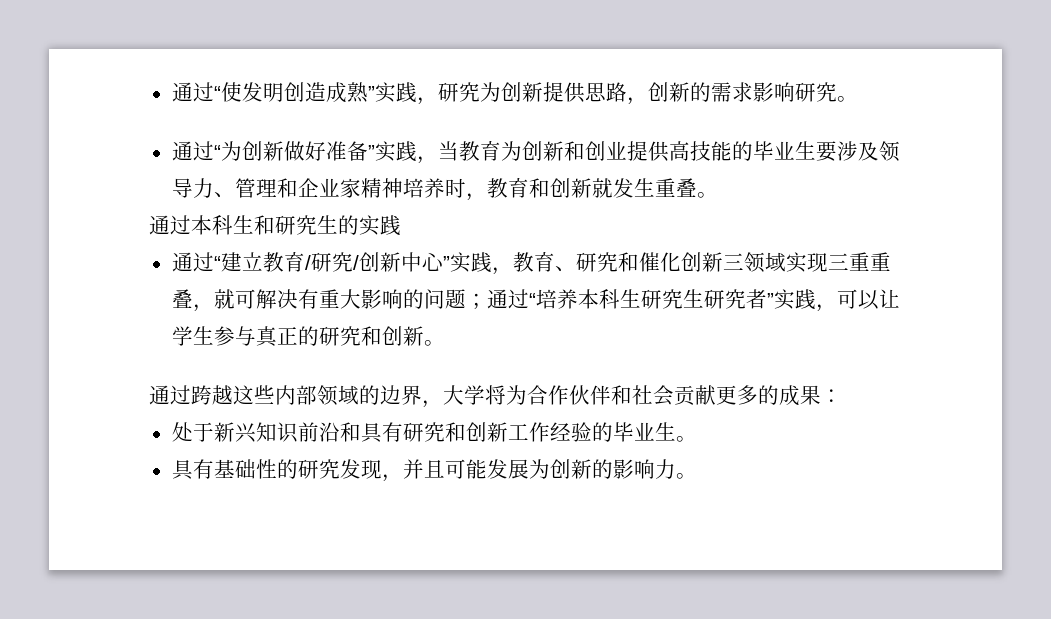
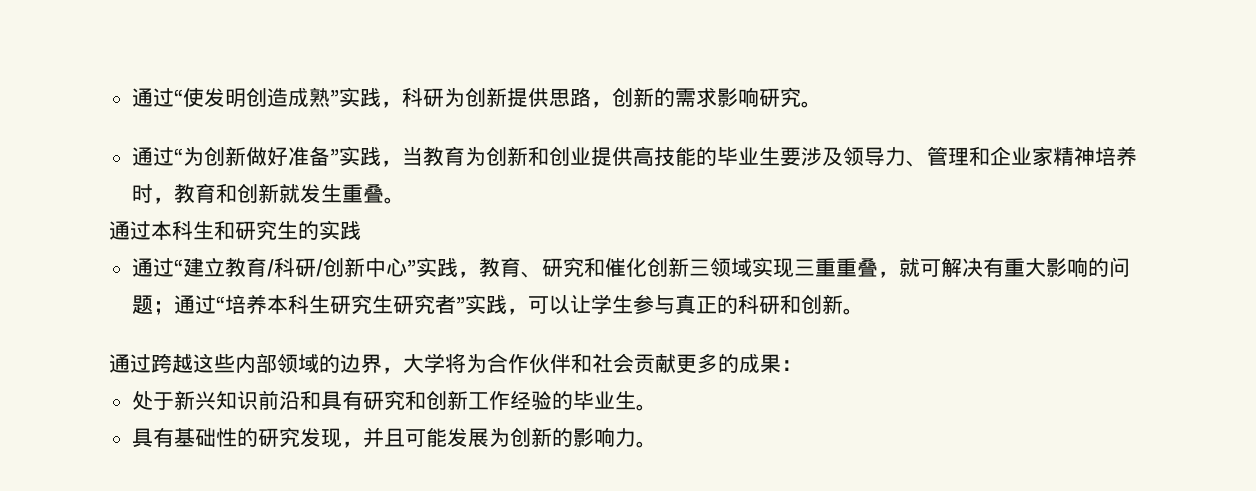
[437,82,480,102] 研究 -> [401,87,444,107] 科研
[310,252,353,272] 研究 -> [273,257,316,277] 科研
[318,326,361,346] 研究 -> [737,294,780,314] 科研

